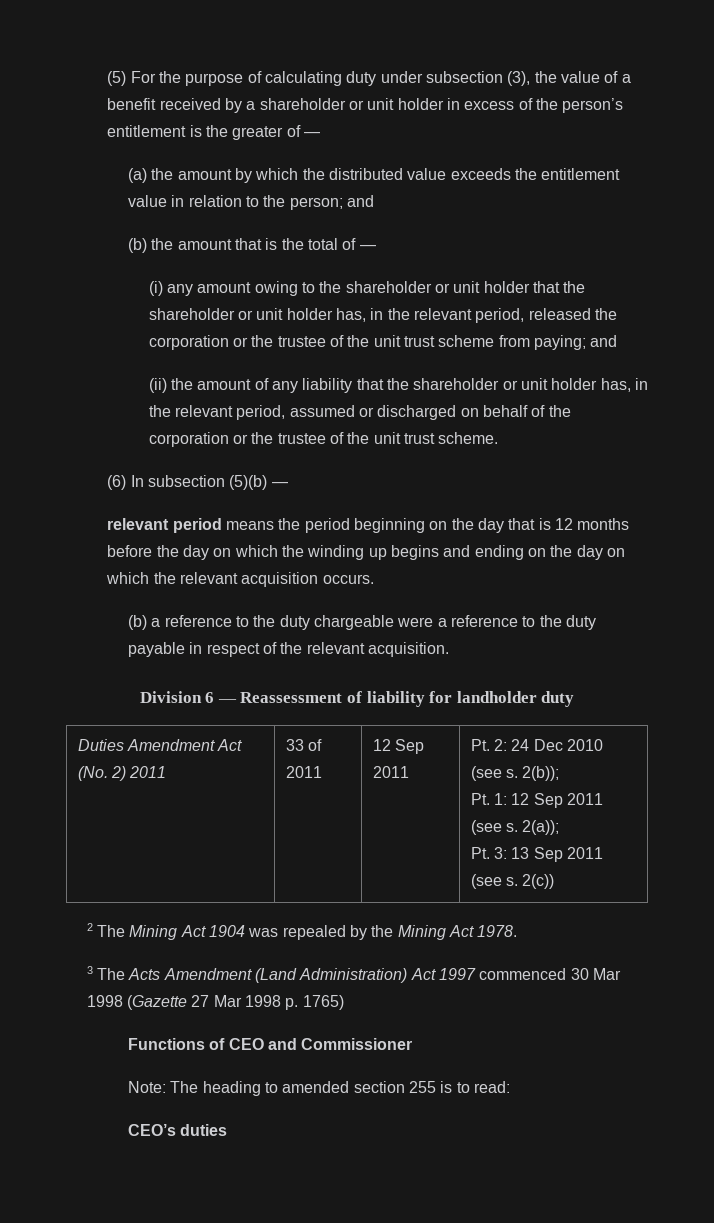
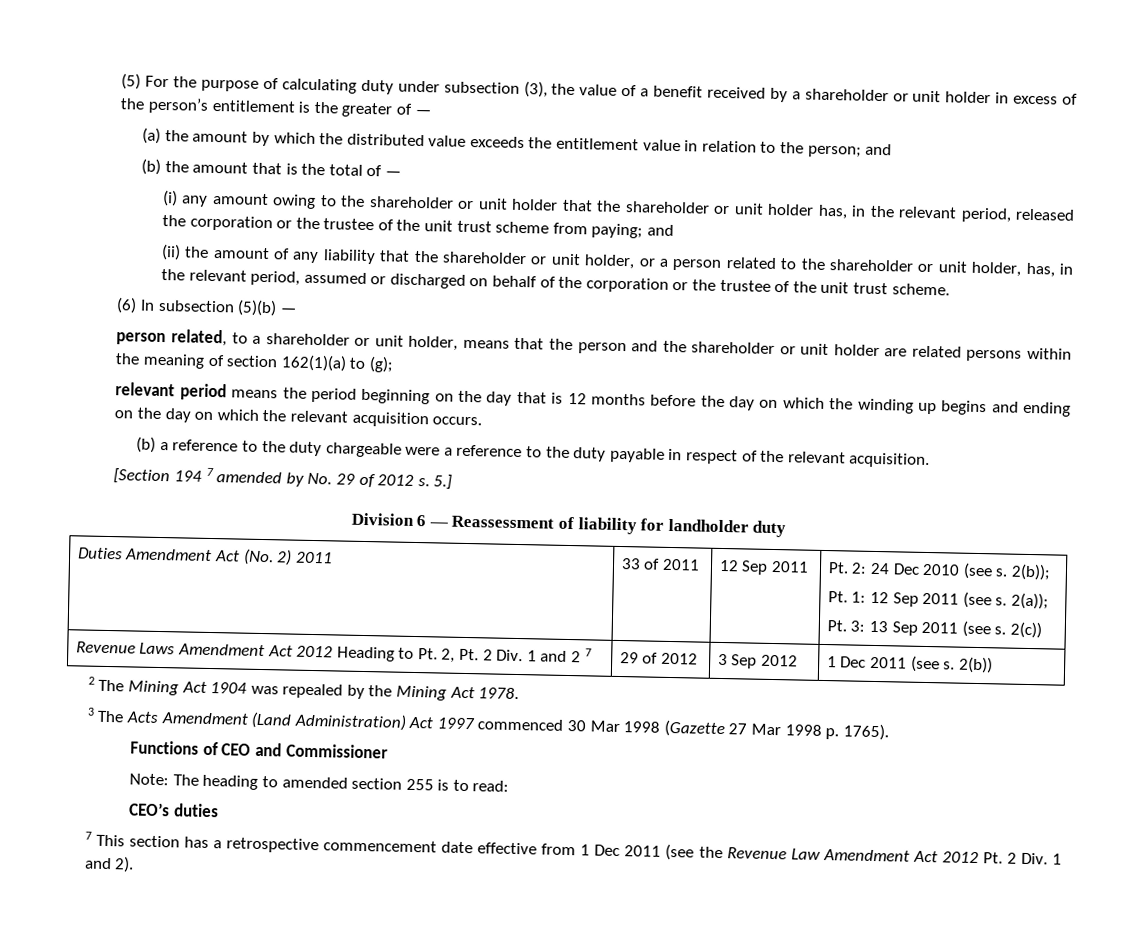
[551,378,598,390] holder -> [584,254,1022,277] holder, or a person related to the shareholder or unit holder,
(288, 484) none -> [116,329,1072,362] [115,353,394,373] // person related, to a shareholder or unit holder, means that the person and the shareholder or unit holder are related persons within the meaning of section 162(1)(a) to (g);
(449, 649) none -> [113,467,453,490] // [Section 194 7 amended by No. 29 of 2012 s. 5.]
(555, 881) none -> [75,641,592,663] [619,652,698,665] [717,653,798,669] [826,655,993,674] // Revenue Laws Amendment Act 2012 Heading to Pt. 2, Pt. 2 Div. 1 and 2 7 | 29 of 2012 | 3 Sep 2012 | 1 Dec 2011 (see s. 2(b))
[302,995,344,1010] 1765) -> [842,723,889,741] 1765).
(228, 1130) none -> [84,831,1063,865] [83,856,135,873] // 7 This section has a retrospective commencement date effective from 1 Dec 2011 (see the Revenue Law Amendment Act 2012 Pt. 2 Div. 1 and 2).

